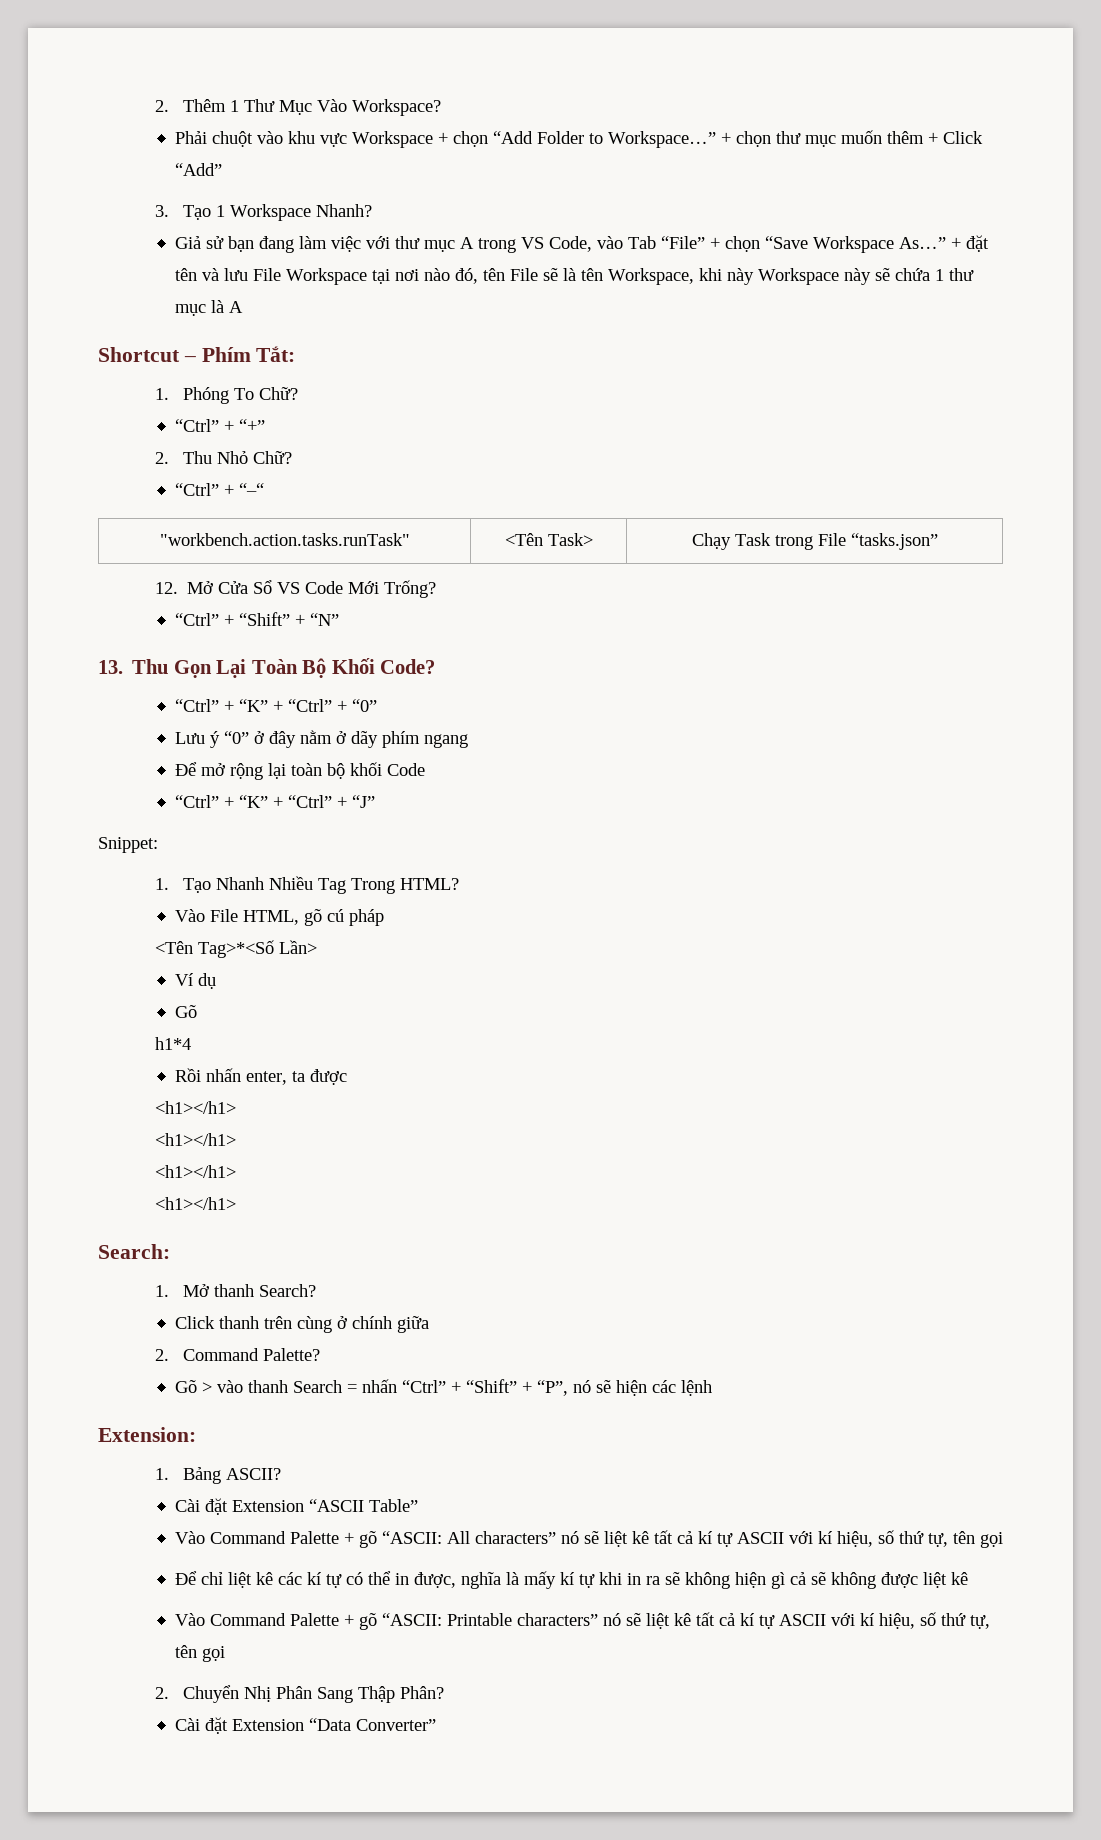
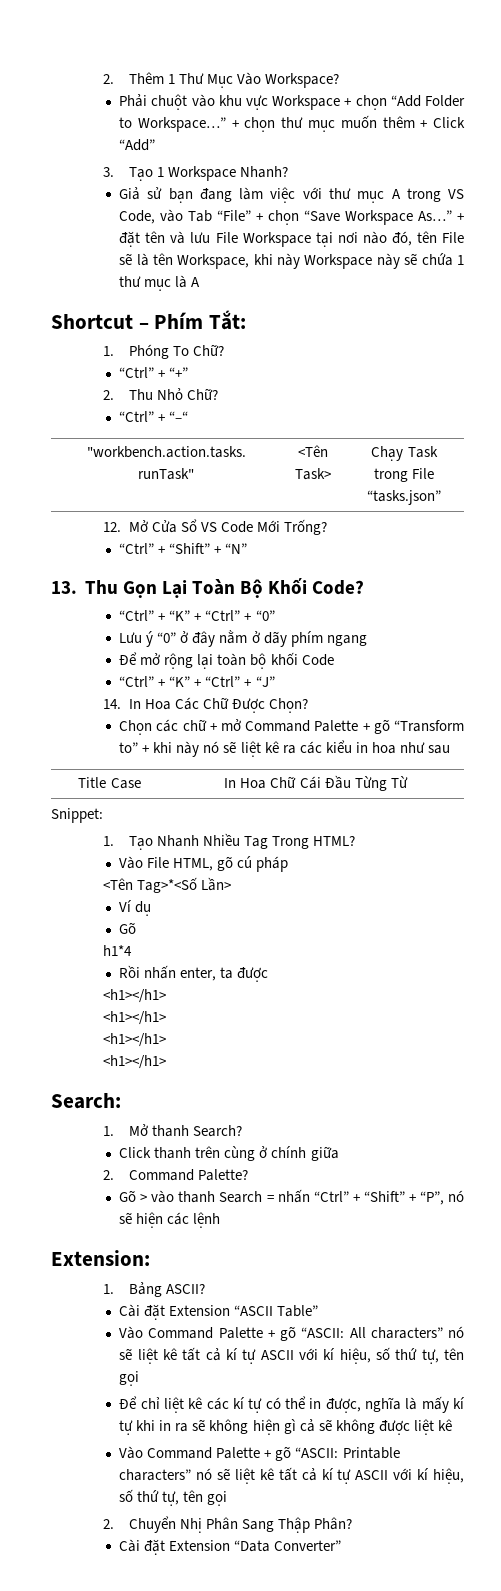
(375, 801) none -> [102,697,308,713] [119,719,464,735] [119,740,450,757] [78,777,141,789] [224,775,408,791] // 14. In Hoa Các Chữ Được Chọn? // Chọn các chữ + mở Command Palette + gõ “Transform to” + khi này nó sẽ liệt kê ra các kiểu in hoa như sau // Title Case | In Hoa Chữ Cái Đầu Từng Từ

